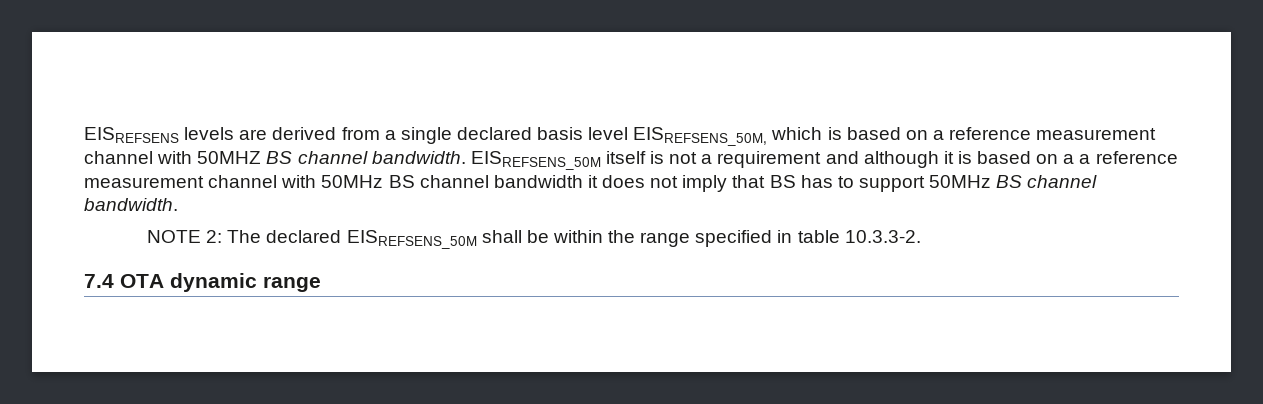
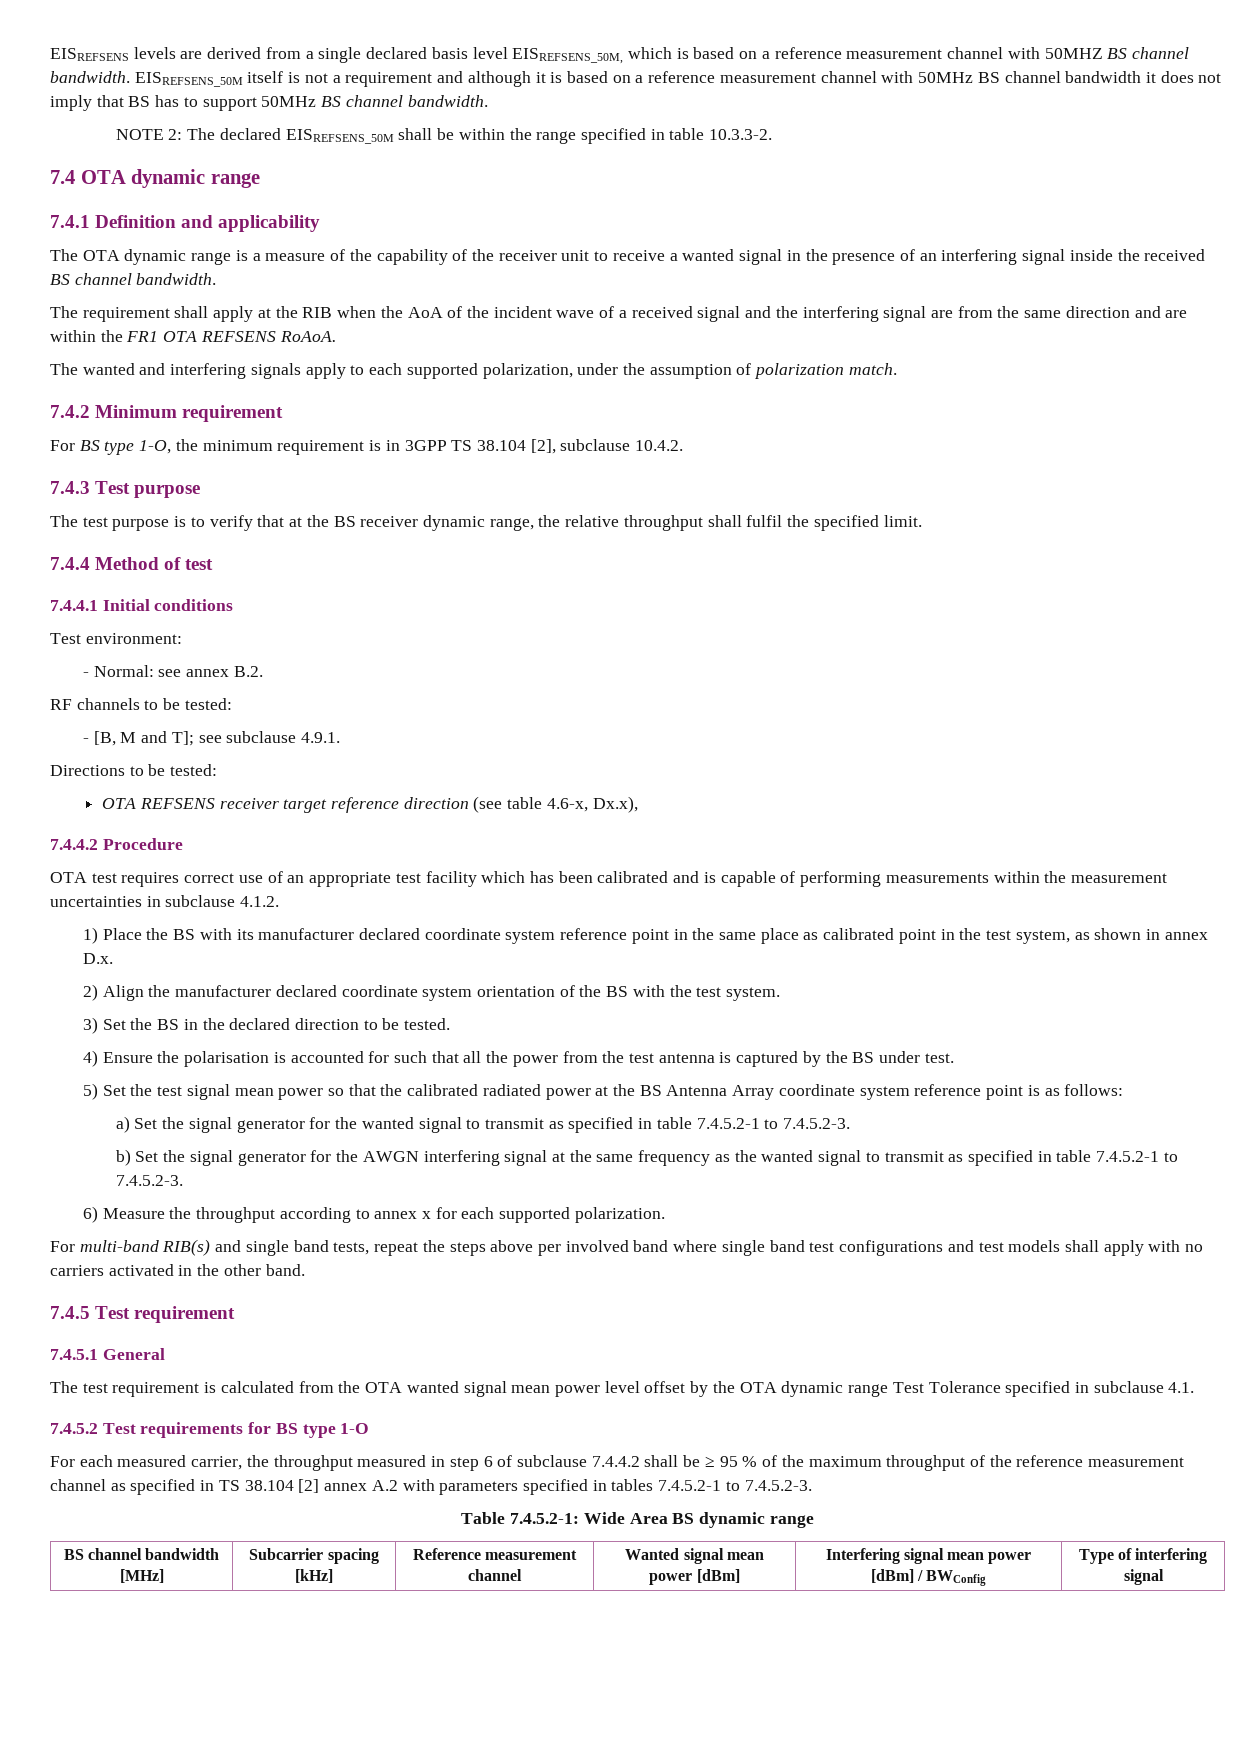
[1079,154,1091,164] a -> (644, 79) none
(321, 284) none -> [50,215,321,232] [50,249,1206,265] [50,273,217,285] [50,306,1188,322] [50,330,336,342] [50,363,897,379] [50,405,284,422] [50,439,684,455] [50,481,201,498] [50,515,922,531] [50,557,214,570] [50,599,234,611] [50,633,182,644] [82,665,263,677] [50,698,232,710] [82,731,340,746] [50,764,218,776] [102,796,638,813] [50,838,183,850] [50,871,1167,887] [50,895,280,907] [82,927,1208,944] [82,953,113,964] [82,984,781,1001] [82,1017,451,1034] [82,1050,954,1067] [82,1083,1124,1100] [115,1116,851,1133] [115,1149,1178,1166] [115,1175,183,1186] [82,1206,665,1223] [50,1239,1204,1256] [50,1264,305,1276] [50,1306,236,1323] [50,1348,165,1360] [50,1381,1195,1397] [50,1422,370,1438] [50,1455,1185,1471] [50,1479,812,1495] [461,1512,814,1528] [63,1548,220,1560] [119,1569,164,1583] [249,1548,379,1564] [295,1569,333,1583] [412,1548,578,1560] [468,1569,522,1581] [625,1548,764,1564] [649,1569,740,1585] [825,1548,1032,1564] [870,1569,987,1586] [1078,1548,1208,1564] [1123,1569,1164,1585] // 7.4.1 Definition and applicability // The OTA dynamic range is a measure of the capability of the receiver unit to receive a wanted signal in the presence of an interfering signal inside the received BS channel bandwidth. // The requirement shall apply at the RIB when the AoA of the incident wave of a received signal and the interfering signal are from the same direction and are within the FR1 OTA REFSENS RoAoA. // The wanted and interfering signals apply to each supported polarization, under the assumption of polarization match. // 7.4.2 Minimum requirement // For BS type 1-O, the minimum requirement is in 3GPP TS 38.104 [2], subclause 10.4.2. // 7.4.3 Test purpose // The test purpose is to verify that at the BS receiver dynamic range, the relative throughput shall fulfil the specified limit. // 7.4.4 Method of test // 7.4.4.1 Initial conditions // Test environment: // - Normal: see annex B.2. // RF channels to be tested: // - [B, M and T]; see subclause 4.9.1. // Directions to be tested: // OTA REFSENS receiver target reference direction (see table 4.6-x, Dx.x), // 7.4.4.2 Procedure // OTA test requires correct use of an appropriate test facility which has been calibrated and is capable of performing measurements within the measurement uncertainties in subclause 4.1.2. // 1) Place the BS with its manufacturer declared coordinate system reference point in the same place as calibrated point in the test system, as shown in annex D.x. // 2) Align the manufacturer declared coordinate system orientation of the BS with the test system. // 3) Set the BS in the declared direction to be tested. // 4) Ensure the polarisation is accounted for such that all the power from the test antenna is captured by the BS under test. // 5) Set the test signal mean power so that the calibrated radiated power at the BS Antenna Array coordinate system reference point is as follows: // a) Set the signal generator for the wanted signal to transmit as specified in table 7.4.5.2-1 to 7.4.5.2-3. // b) Set the signal generator for the AWGN interfering signal at the same frequency as the wanted signal to transmit as specified in table 7.4.5.2-1 to 7.4.5.2-3. // 6) Measure the throughput according to annex x for each supported polarization. // For multi-band RIB(s) and single band tests, repeat the steps above per involved band where single band test configurations and test models shall apply with no carriers activated in the other band. // 7.4.5 Test requirement // 7.4.5.1 General // The test requirement is calculated from the OTA wanted signal mean power level offset by the OTA dynamic range Test Tolerance specified in subclause 4.1. // 7.4.5.2 Test requirements for BS type 1-O // For each measured carrier, the throughput measured in step 6 of subclause 7.4.4.2 shall be ≥ 95 % of the maximum throughput of the reference measurement channel as specified in TS 38.104 [2] annex A.2 with parameters specified in tables 7.4.5.2-1 to 7.4.5.2-3. // Table 7.4.5.2-1: Wide Area BS dynamic range // BS channel bandwidth [MHz] | Subcarrier spacing [kHz] | Reference measurement channel | Wanted signal mean power [dBm] | Interfering signal mean power [dBm] / BWConfig | Type of interfering signal

